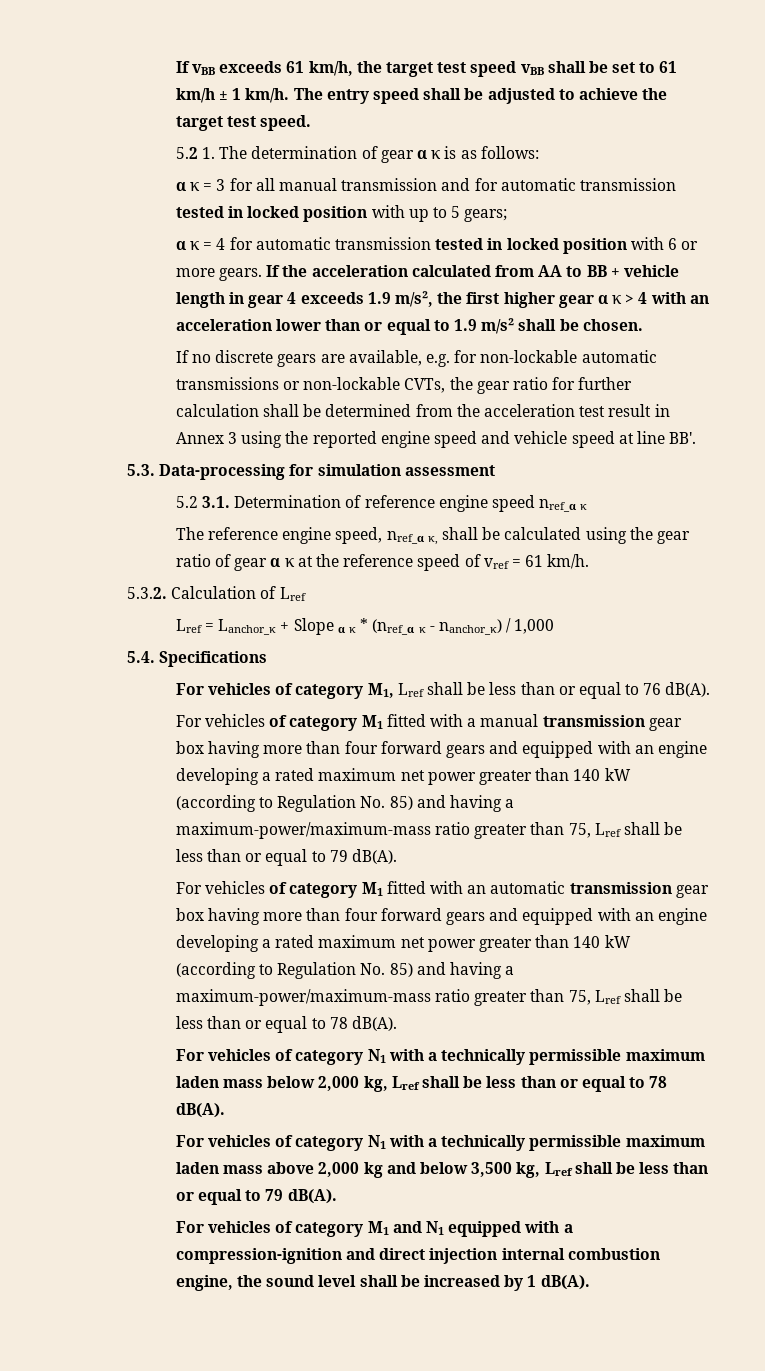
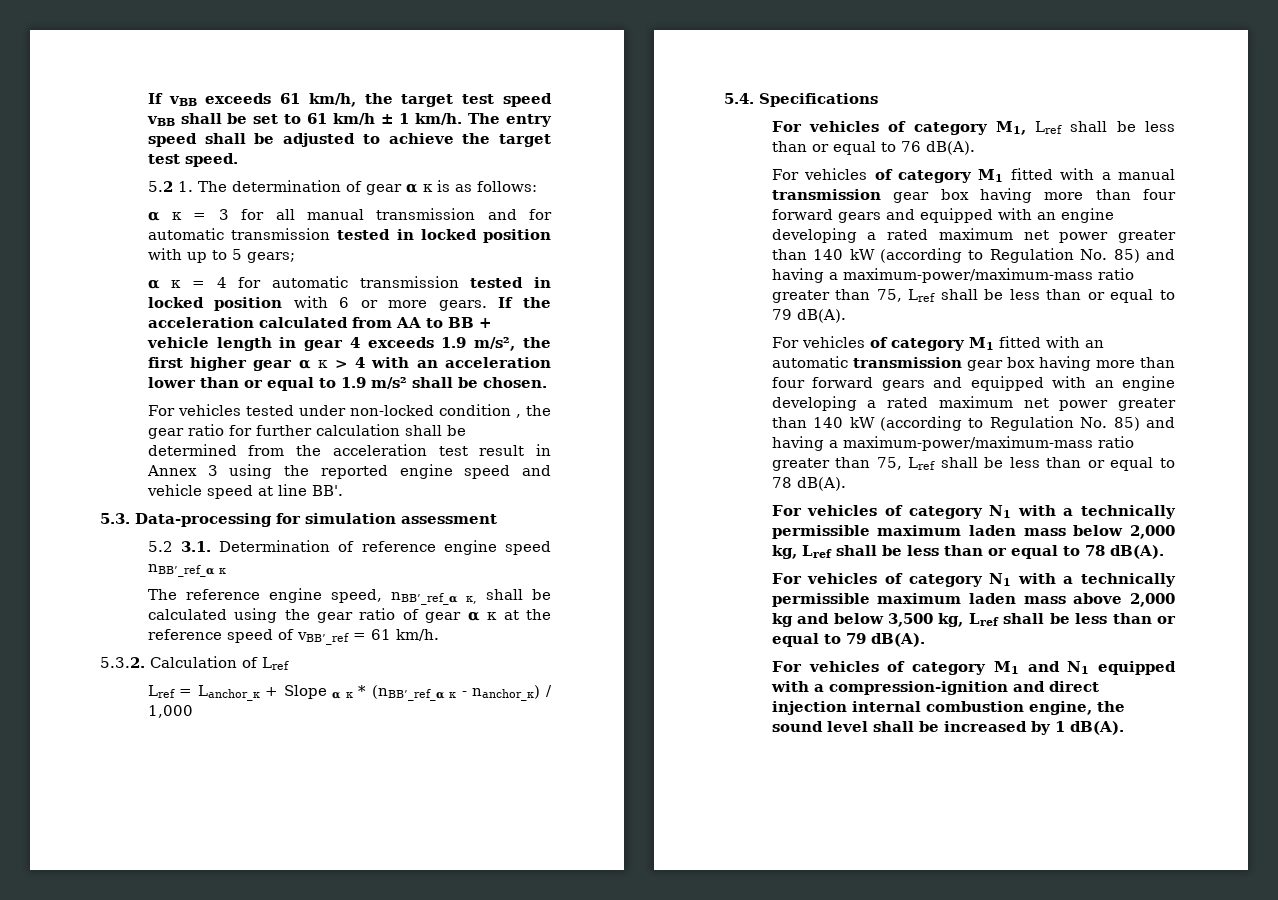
[175,350,657,367] [175,377,446,393] If no discrete gears are available, e.g. for non-lockable automatic transmissions or non-lockable CVTs, -> [147,404,521,418] For vehicles tested under non-locked condition ,
[539,499,578,512] nref_α -> [147,564,215,577] nBB’_ref_α
[386,531,425,544] nref_α -> [390,592,458,605] nBB’_ref_α
[483,558,509,569] vref -> [296,632,349,645] vBB’_ref
[372,619,416,635] (nref_α -> [371,685,445,701] (nBB’_ref_α

